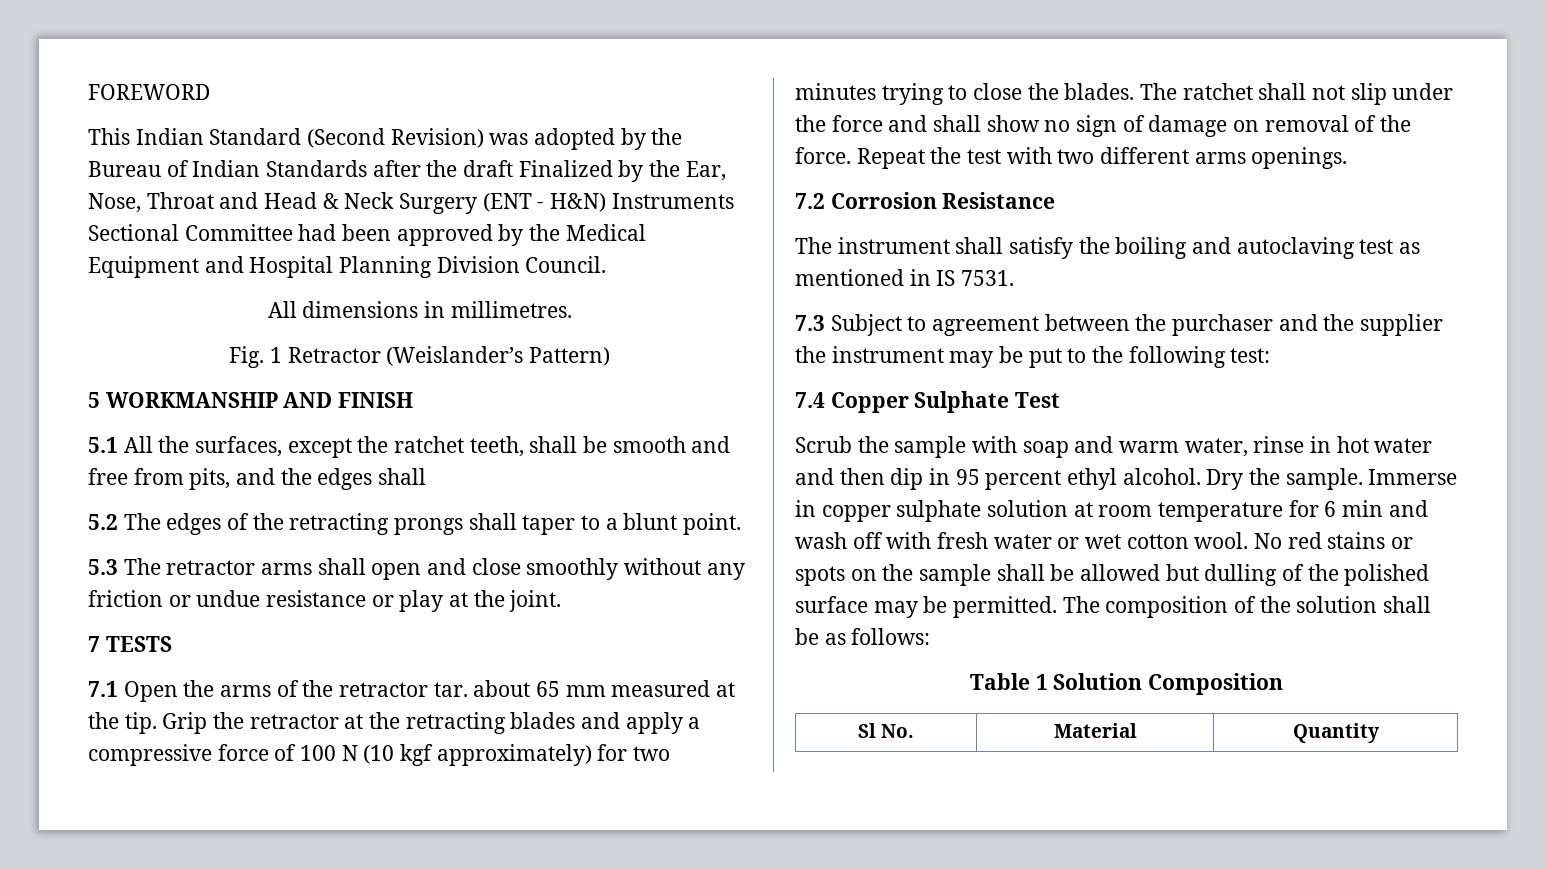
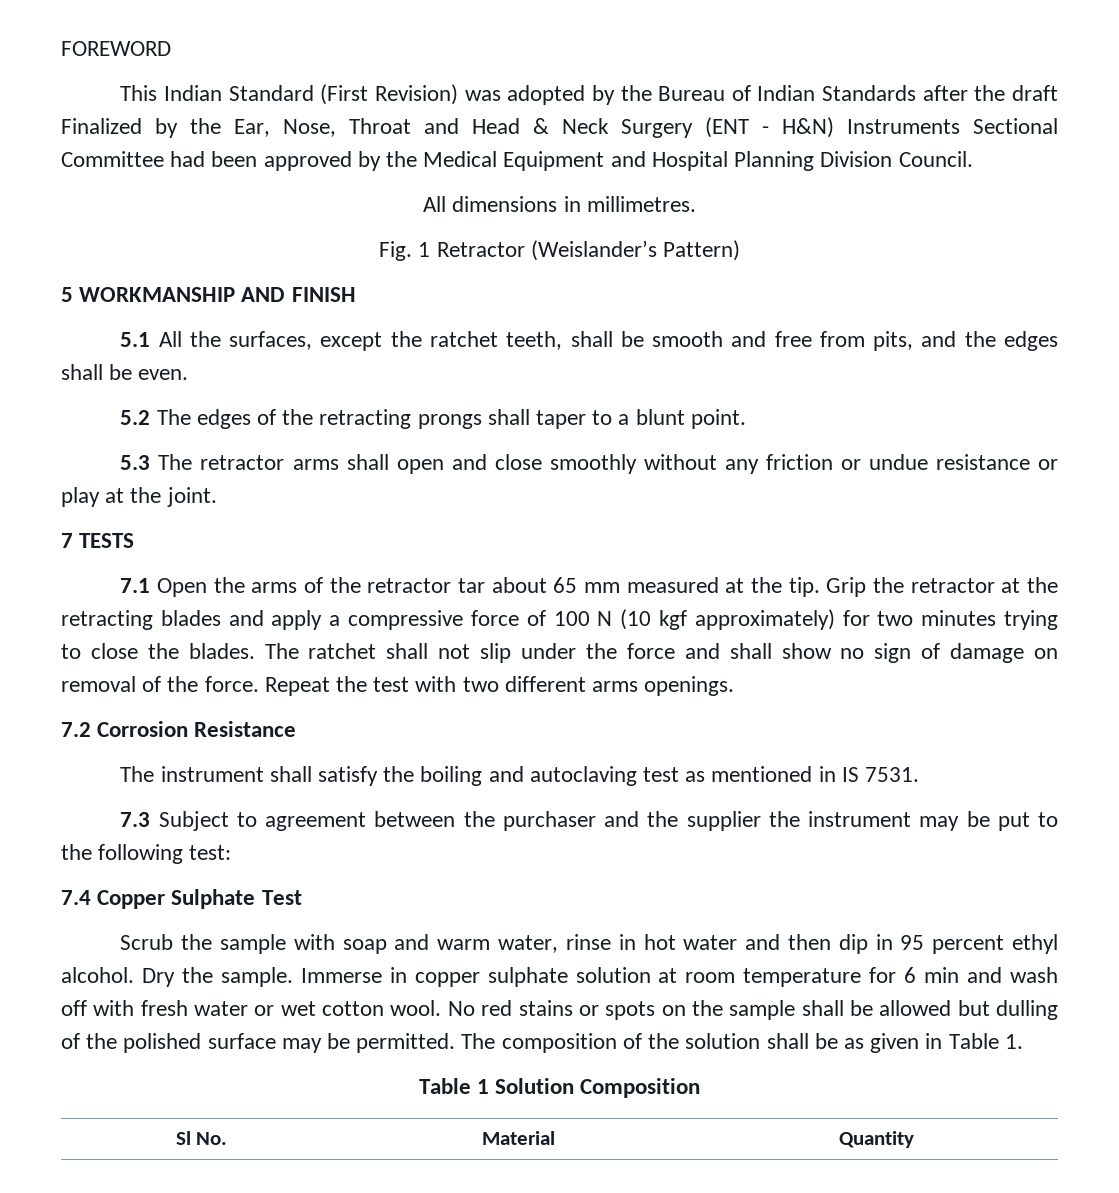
[307,128,386,148] (Second -> [320,84,369,105] (First
(427, 476) none -> [109,364,189,380] be even.
[433,682,468,697] tar. -> [458,578,486,593] tar
[851,628,931,645] follows: -> [870,1033,1023,1053] given in Table 1.

